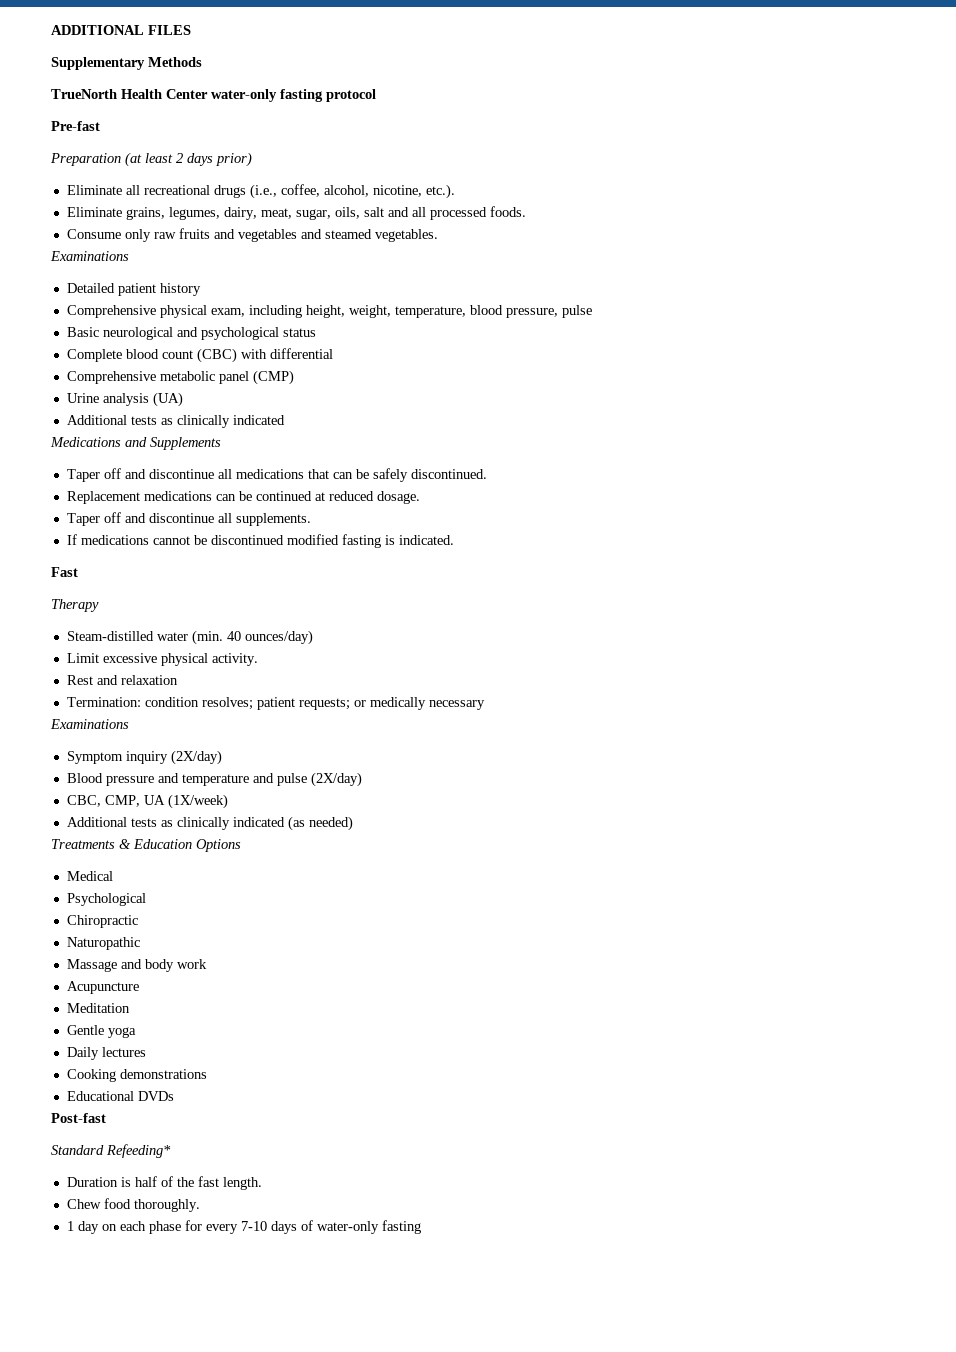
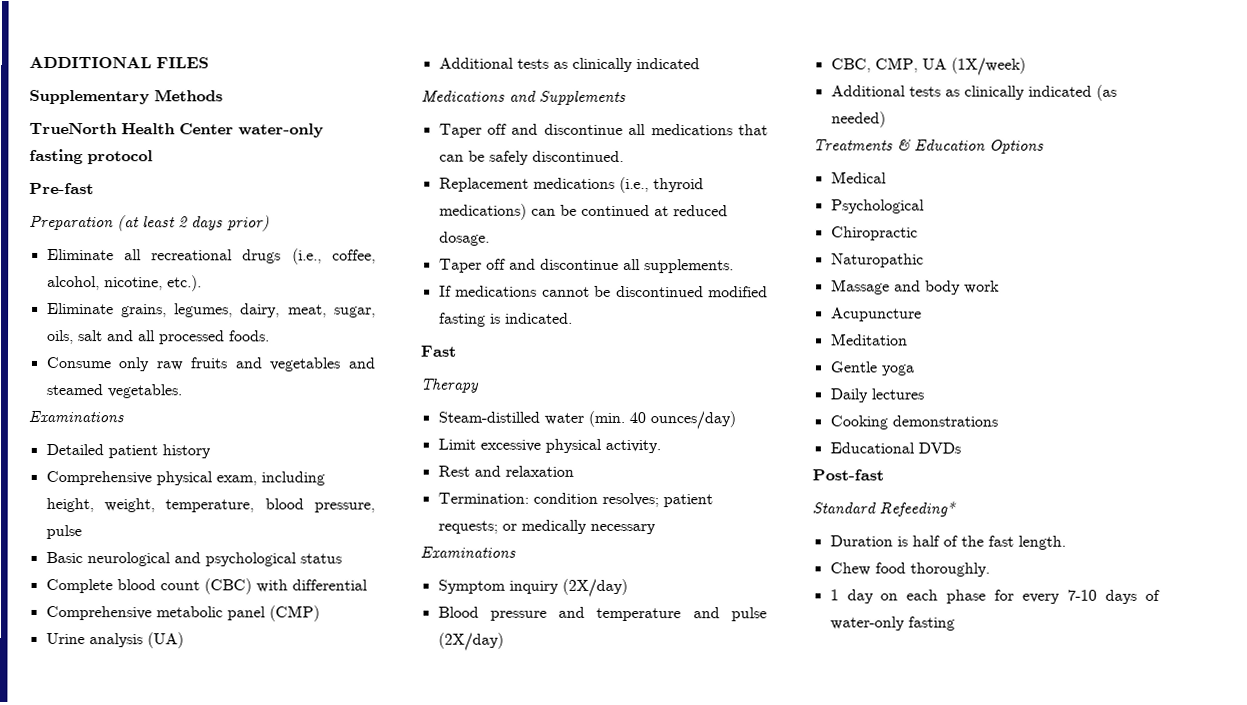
(212, 496) none -> [618,176,704,194] [438,203,527,220] (i.e., thyroid medications)

